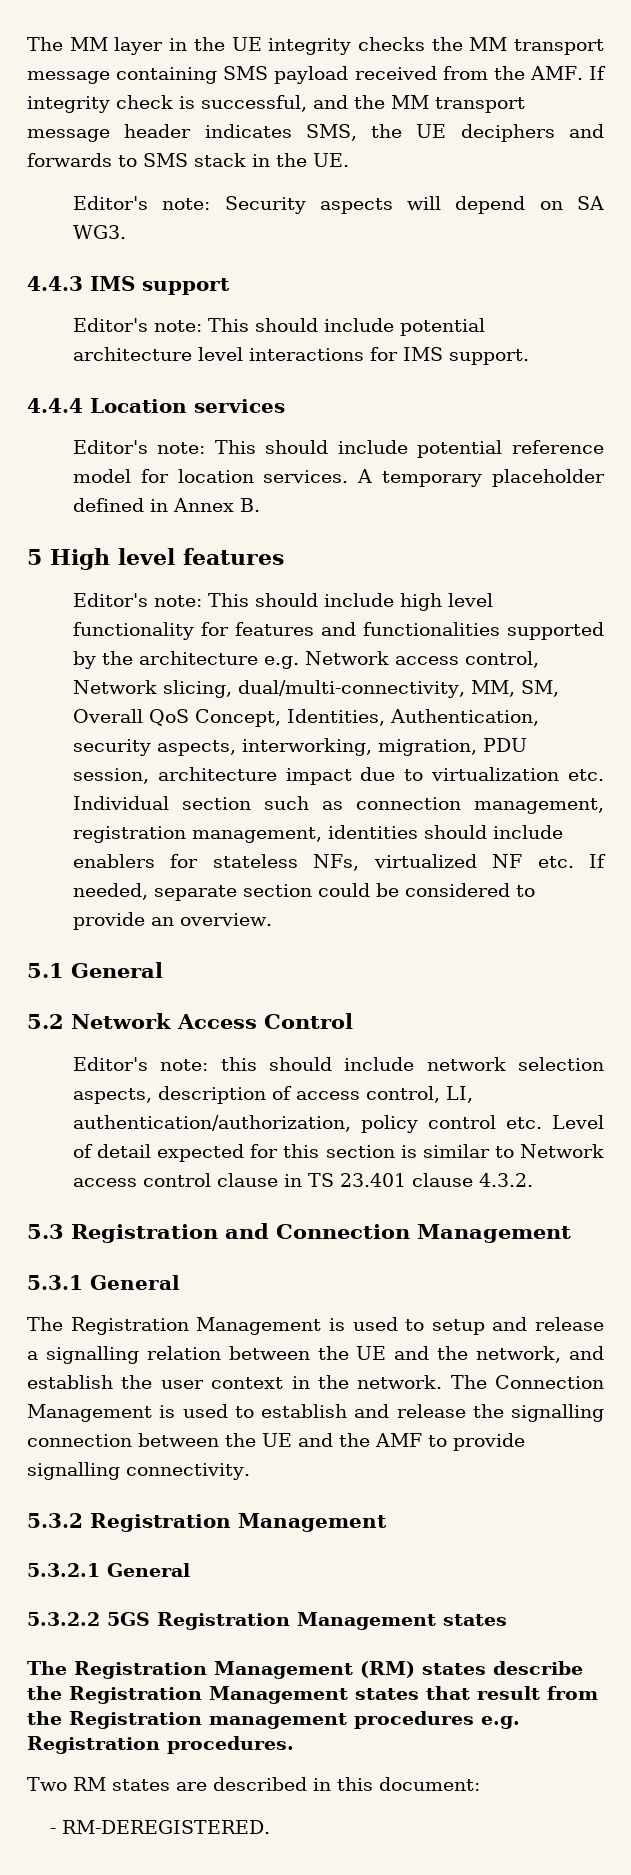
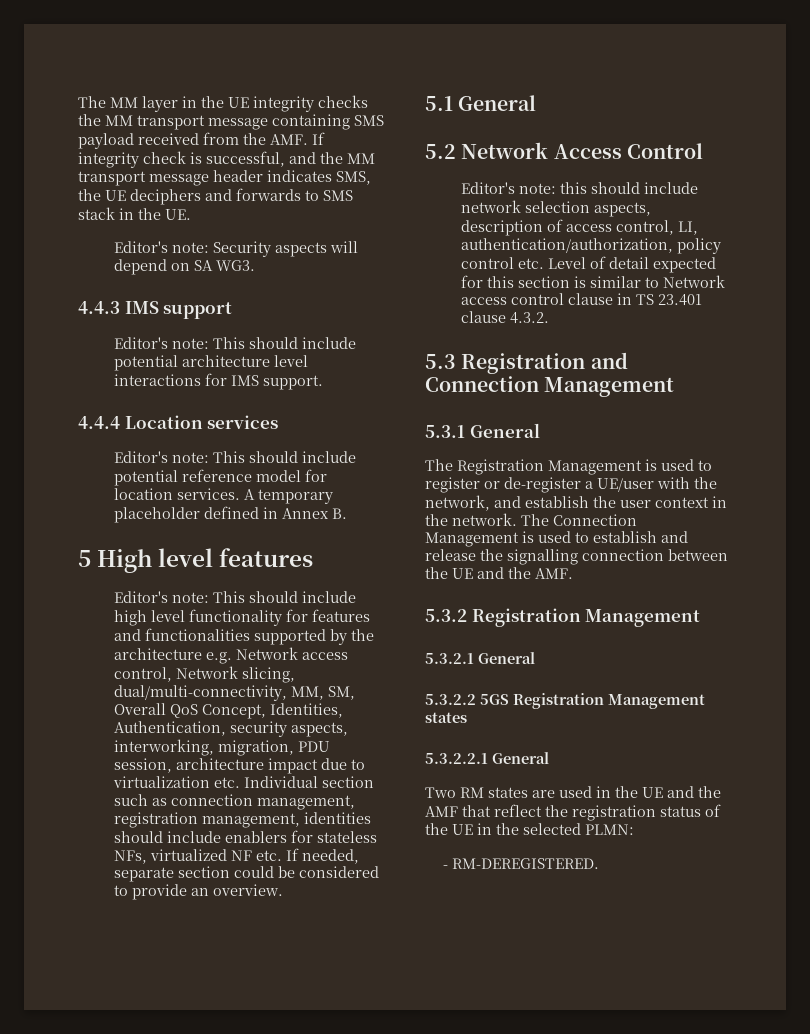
[431,1317,604,1335] [27,1346,430,1364] setup and release a signalling relation between the UE and -> [425,477,690,493] register or de-register a UE/user with
[375,1433,525,1451] [27,1462,250,1480] AMF to provide signalling connectivity. -> [535,568,573,579] AMF.
[27,1661,583,1679] [27,1686,598,1704] [27,1711,520,1729] [27,1736,294,1754] [27,1777,480,1791] The Registration Management (RM) states describe the Registration Management states that result from the Registration management procedures e.g. Registration procedures. // Two RM states are described in this document: -> [425,752,549,764] [425,786,721,798] [425,804,721,821] [425,823,634,835] 5.3.2.2.1 General // Two RM states are used in the UE and the AMF that reflect the registration status of the UE in the selected PLMN:

